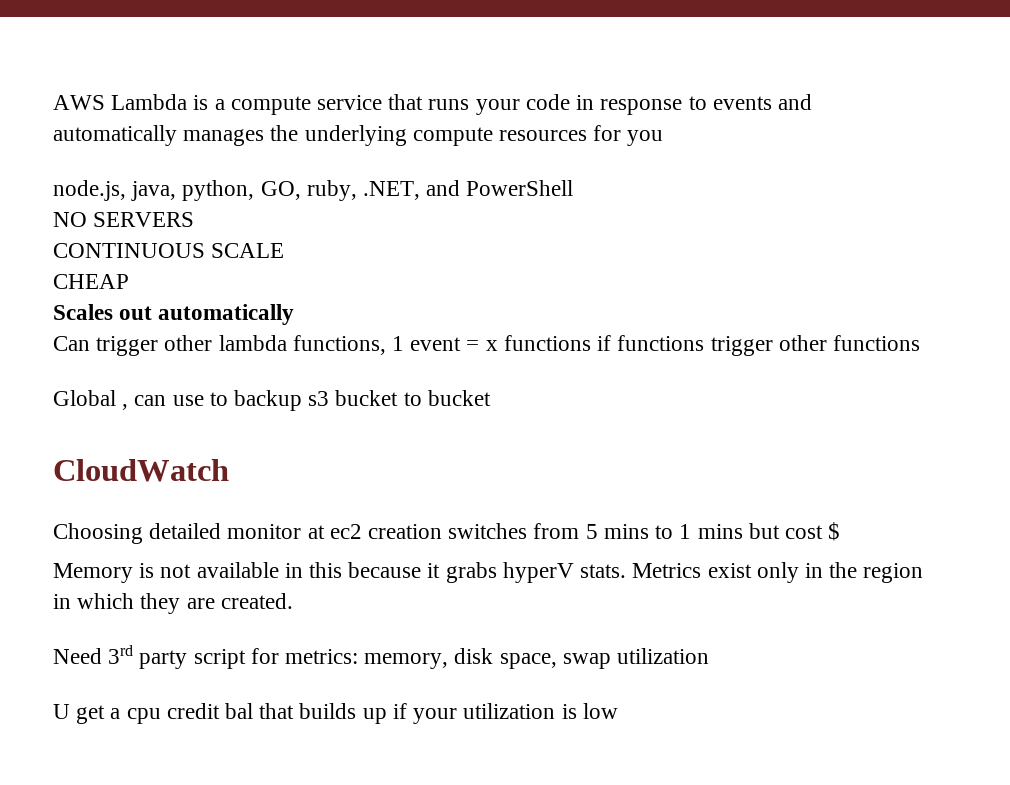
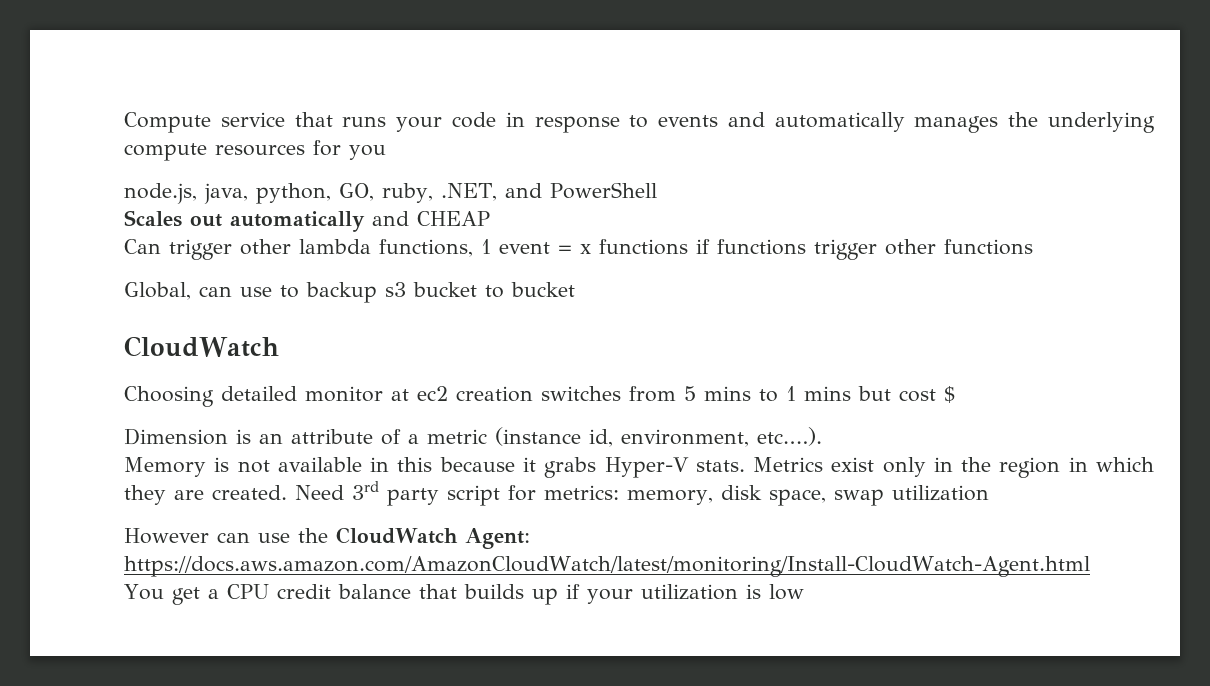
[53,94,311,115] AWS Lambda is a compute -> [124,112,211,133] Compute
[53,212,195,227] [53,243,285,258] [53,274,129,289] // NO SERVERS // CONTINUOUS SCALE // CHEAP -> (657, 190) none
(295, 314) none -> [372,211,490,226] and CHEAP
[53,390,129,410] Global , -> [124,282,191,300] Global,
(841, 531) none -> [124,427,822,447] // Dimension is an attribute of a metric (instance id, environment, etc.…).
[502,562,574,583] hyperV -> [604,457,689,478] Hyper-V
(293, 601) // -> (287, 492) none
[53,703,254,724] U get a cpu credit bal -> [124,527,530,549] [124,556,1090,577] [124,584,411,605] However can use the CloudWatch Agent: https://docs.aws.amazon.com/AmazonCloudWatch/latest/monitoring/Install-CloudWatch-Agent.html // You get a CPU credit balance

